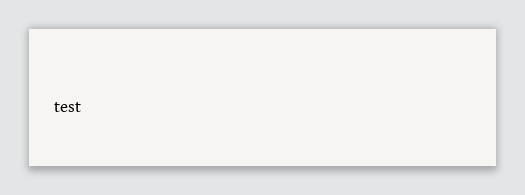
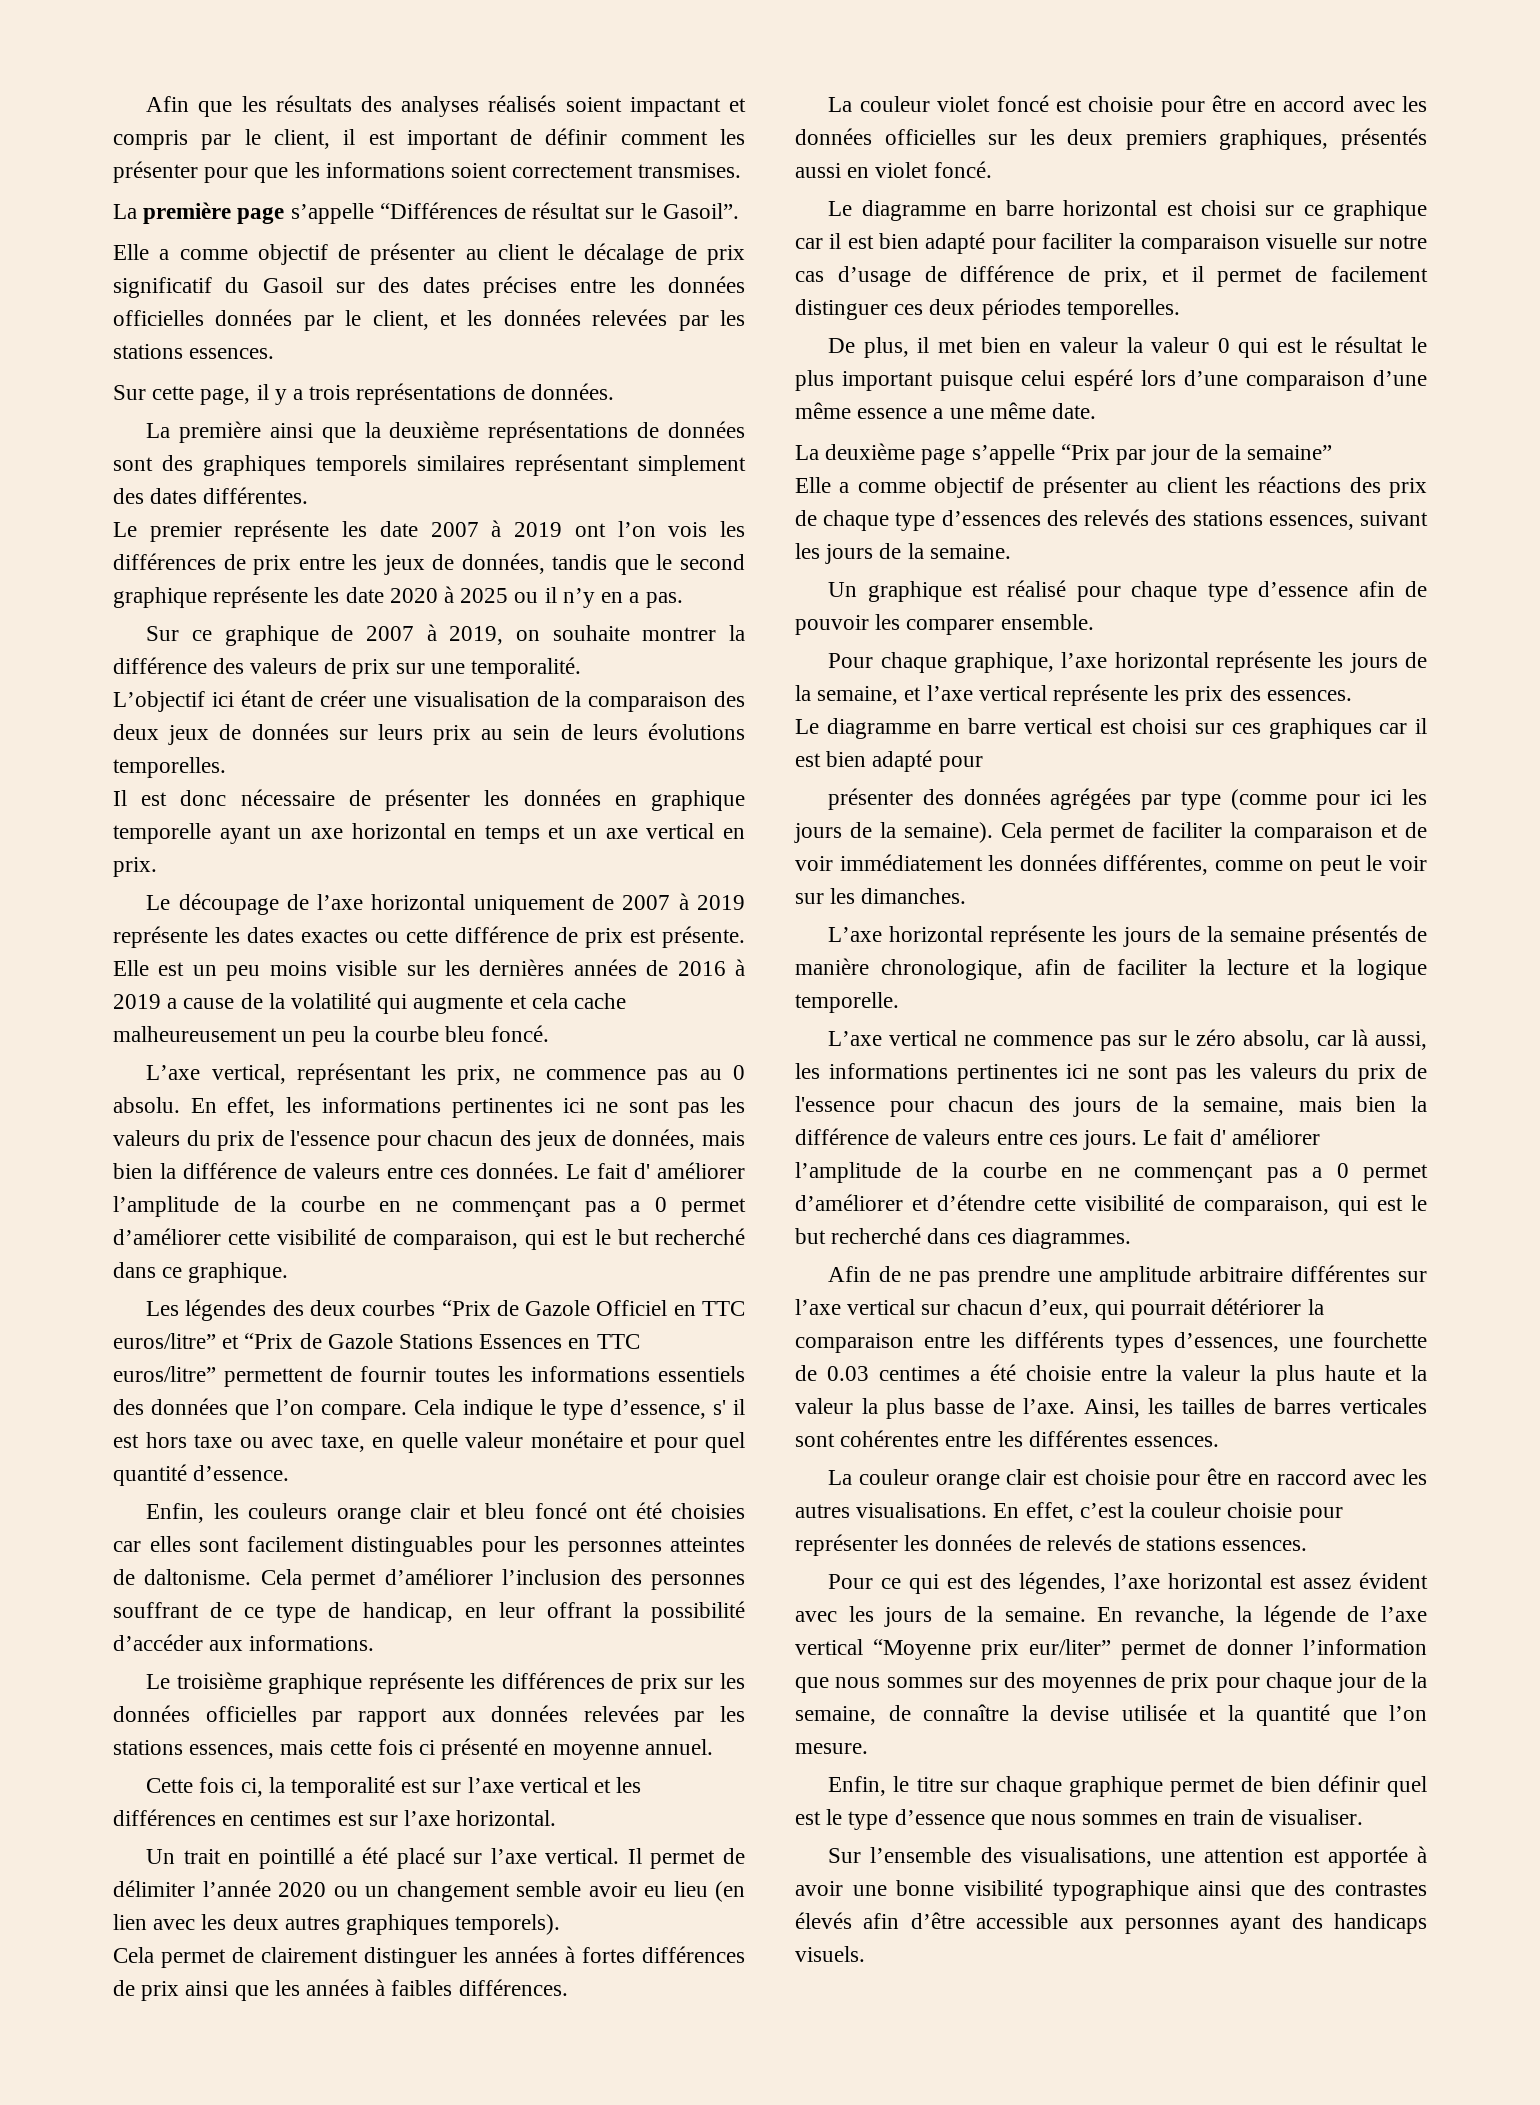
[54,102,81,112] test -> [146,95,746,117] [113,128,745,150] [113,161,742,183] [113,202,739,224] [113,243,745,265] [113,276,745,298] [113,309,745,331] [113,344,275,359] [113,383,614,405] [146,421,745,443] [113,454,746,476] [113,487,309,504] [113,520,746,542] [113,553,745,575] [113,586,683,608] [146,624,745,646] [113,657,582,679] [113,690,745,712] [113,723,745,745] [113,757,226,778] [113,789,745,811] [113,823,745,844] [113,857,157,877] [146,893,745,915] [113,926,745,948] [113,959,745,981] [113,992,627,1014] [113,1025,550,1047] [146,1063,745,1085] [113,1097,745,1118] [113,1129,745,1151] [113,1162,745,1179] [113,1196,746,1217] [113,1228,745,1250] [113,1262,289,1283] [146,1299,746,1321] [113,1333,640,1349] [113,1366,745,1387] [113,1398,745,1420] [113,1431,745,1453] [113,1464,290,1486] [146,1502,745,1524] [113,1536,745,1557] [113,1568,745,1590] [113,1601,746,1623] [113,1634,375,1651] [146,1672,745,1694] [113,1705,745,1727] [113,1738,713,1760] [146,1776,642,1798] [113,1809,557,1826] [146,1847,746,1869] [113,1880,745,1902] [113,1914,561,1935] [113,1946,745,1968] [113,1979,568,2001] [828,95,1427,117] [795,128,1427,150] [795,161,992,178] [828,200,1427,221] [795,232,1427,254] [795,265,1428,287] [795,298,1180,320] [828,336,1427,358] [795,369,1427,391] [795,402,1097,419] [795,443,1332,465] [795,476,1427,498] [795,509,1428,531] [795,543,1011,564] [828,580,1427,602] [795,614,1094,635] [828,651,1427,673] [795,684,1352,706] [795,718,1427,739] [795,750,983,772] [828,788,1427,810] [794,822,1427,843] [795,854,1427,876] [795,888,967,904] [828,925,1427,947] [795,958,1427,980] [795,992,899,1013] [828,1029,1427,1051] [795,1063,1427,1084] [795,1096,1427,1117] [795,1128,1320,1150] [795,1162,1428,1183] [795,1194,1427,1216] [795,1227,1131,1249] [828,1265,1427,1287] [795,1298,1324,1320] [795,1331,1427,1353] [795,1364,1427,1386] [795,1398,1427,1419] [795,1430,1220,1447] [828,1468,1427,1490] [795,1502,1343,1523] [795,1534,1308,1556] [828,1572,1428,1594] [795,1605,1427,1627] [795,1639,1427,1660] [795,1672,1427,1693] [795,1704,1427,1726] [795,1743,868,1754] [828,1775,1427,1797] [795,1809,1364,1830] [828,1846,1427,1868] [795,1879,1427,1901] [795,1912,1427,1934] [795,1946,865,1962] Afin que les résultats des analyses réalisés soient impactant et compris par le client, il est important de définir comment les présenter pour que les informations soient correctement transmises. // La première page s’appelle “Différences de résultat sur le Gasoil”. // Elle a comme objectif de présenter au client le décalage de prix significatif du Gasoil sur des dates précises entre les données officielles données par le client, et les données relevées par les stations essences. // Sur cette page, il y a trois représentations de données. // La première ainsi que la deuxième représentations de données sont des graphiques temporels similaires représentant simplement des dates différentes. // Le premier représente les date 2007 à 2019 ont l’on vois les différences de prix entre les jeux de données, tandis que le second graphique représente les date 2020 à 2025 ou il n’y en a pas. // Sur ce graphique de 2007 à 2019, on souhaite montrer la différence des valeurs de prix sur une temporalité. // L’objectif ici étant de créer une visualisation de la comparaison des deux jeux de données sur leurs prix au sein de leurs évolutions temporelles. // Il est donc nécessaire de présenter les données en graphique temporelle ayant un axe horizontal en temps et un axe vertical en prix. // Le découpage de l’axe horizontal uniquement de 2007 à 2019 représente les dates exactes ou cette différence de prix est présente. Elle est un peu moins visible sur les dernières années de 2016 à 2019 a cause de la volatilité qui augmente et cela cache malheureusement un peu la courbe bleu foncé. // L’axe vertical, représentant les prix, ne commence pas au 0 absolu. En effet, les informations pertinentes ici ne sont pas les valeurs du prix de l'essence pour chacun des jeux de données, mais bien la différence de valeurs entre ces données. Le fait d' améliorer l’amplitude de la courbe en ne commençant pas a 0 permet d’améliorer cette visibilité de comparaison, qui est le but recherché dans ce graphique. // Les légendes des deux courbes “Prix de Gazole Officiel en TTC euros/litre” et “Prix de Gazole Stations Essences en TTC euros/litre” permettent de fournir toutes les informations essentiels des données que l’on compare. Cela indique le type d’essence, s' il est hors taxe ou avec taxe, en quelle valeur monétaire et pour quel quantité d’essence. // Enfin, les couleurs orange clair et bleu foncé ont été choisies car elles sont facilement distinguables pour les personnes atteintes de daltonisme. Cela permet d’améliorer l’inclusion des personnes souffrant de ce type de handicap, en leur offrant la possibilité d’accéder aux informations. // Le troisième graphique représente les différences de prix sur les données officielles par rapport aux données relevées par les stations essences, mais cette fois ci présenté en moyenne annuel. // Cette fois ci, la temporalité est sur l’axe vertical et les différences en centimes est sur l’axe horizontal. // Un trait en pointillé a été placé sur l’axe vertical. Il permet de délimiter l’année 2020 ou un changement semble avoir eu lieu (en lien avec les deux autres graphiques temporels). // Cela permet de clairement distinguer les années à fortes différences de prix ainsi que les années à faibles différences. // La couleur violet foncé est choisie pour être en accord avec les données officielles sur les deux premiers graphiques, présentés aussi en violet foncé. // Le diagramme en barre horizontal est choisi sur ce graphique car il est bien adapté pour faciliter la comparaison visuelle sur notre cas d’usage de différence de prix, et il permet de facilement distinguer ces deux périodes temporelles. // De plus, il met bien en valeur la valeur 0 qui est le résultat le plus important puisque celui espéré lors d’une comparaison d’une même essence a une même date. // La deuxième page s’appelle “Prix par jour de la semaine” // Elle a comme objectif de présenter au client les réactions des prix de chaque type d’essences des relevés des stations essences, suivant les jours de la semaine. // Un graphique est réalisé pour chaque type d’essence afin de pouvoir les comparer ensemble. // Pour chaque graphique, l’axe horizontal représente les jours de la semaine, et l’axe vertical représente les prix des essences. // Le diagramme en barre vertical est choisi sur ces graphiques car il est bien adapté pour // présenter des données agrégées par type (comme pour ici les jours de la semaine). Cela permet de faciliter la comparaison et de voir immédiatement les données différentes, comme on peut le voir sur les dimanches. // L’axe horizontal représente les jours de la semaine présentés de manière chronologique, afin de faciliter la lecture et la logique temporelle. // L’axe vertical ne commence pas sur le zéro absolu, car là aussi, les informations pertinentes ici ne sont pas les valeurs du prix de l'essence pour chacun des jours de la semaine, mais bien la différence de valeurs entre ces jours. Le fait d' améliorer l’amplitude de la courbe en ne commençant pas a 0 permet d’améliorer et d’étendre cette visibilité de comparaison, qui est le but recherché dans ces diagrammes. // Afin de ne pas prendre une amplitude arbitraire différentes sur l’axe vertical sur chacun d’eux, qui pourrait détériorer la comparaison entre les différents types d’essences, une fourchette de 0.03 centimes a été choisie entre la valeur la plus haute et la valeur la plus basse de l’axe. Ainsi, les tailles de barres verticales sont cohérentes entre les différentes essences. // La couleur orange clair est choisie pour être en raccord avec les autres visualisations. En effet, c’est la couleur choisie pour représenter les données de relevés de stations essences. // Pour ce qui est des légendes, l’axe horizontal est assez évident avec les jours de la semaine. En revanche, la légende de l’axe vertical “Moyenne prix eur/liter” permet de donner l’information que nous sommes sur des moyennes de prix pour chaque jour de la semaine, de connaître la devise utilisée et la quantité que l’on mesure. // Enfin, le titre sur chaque graphique permet de bien définir quel est le type d’essence que nous sommes en train de visualiser. // Sur l’ensemble des visualisations, une attention est apportée à avoir une bonne visibilité typographique ainsi que des contrastes élevés afin d’être accessible aux personnes ayant des handicaps visuels.

